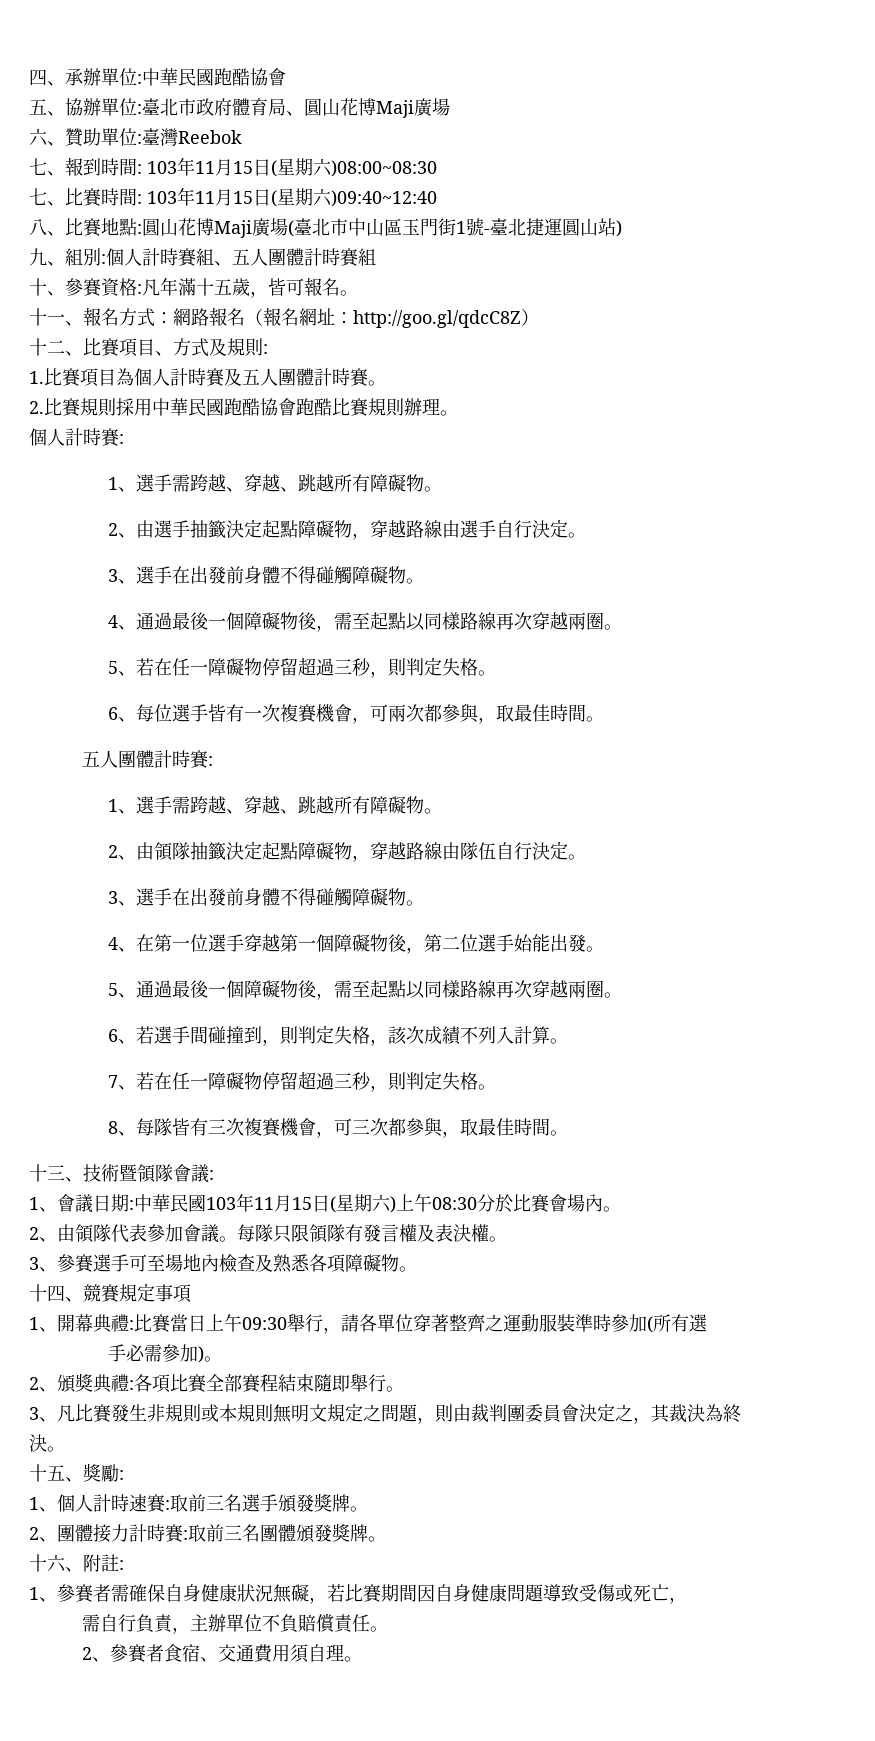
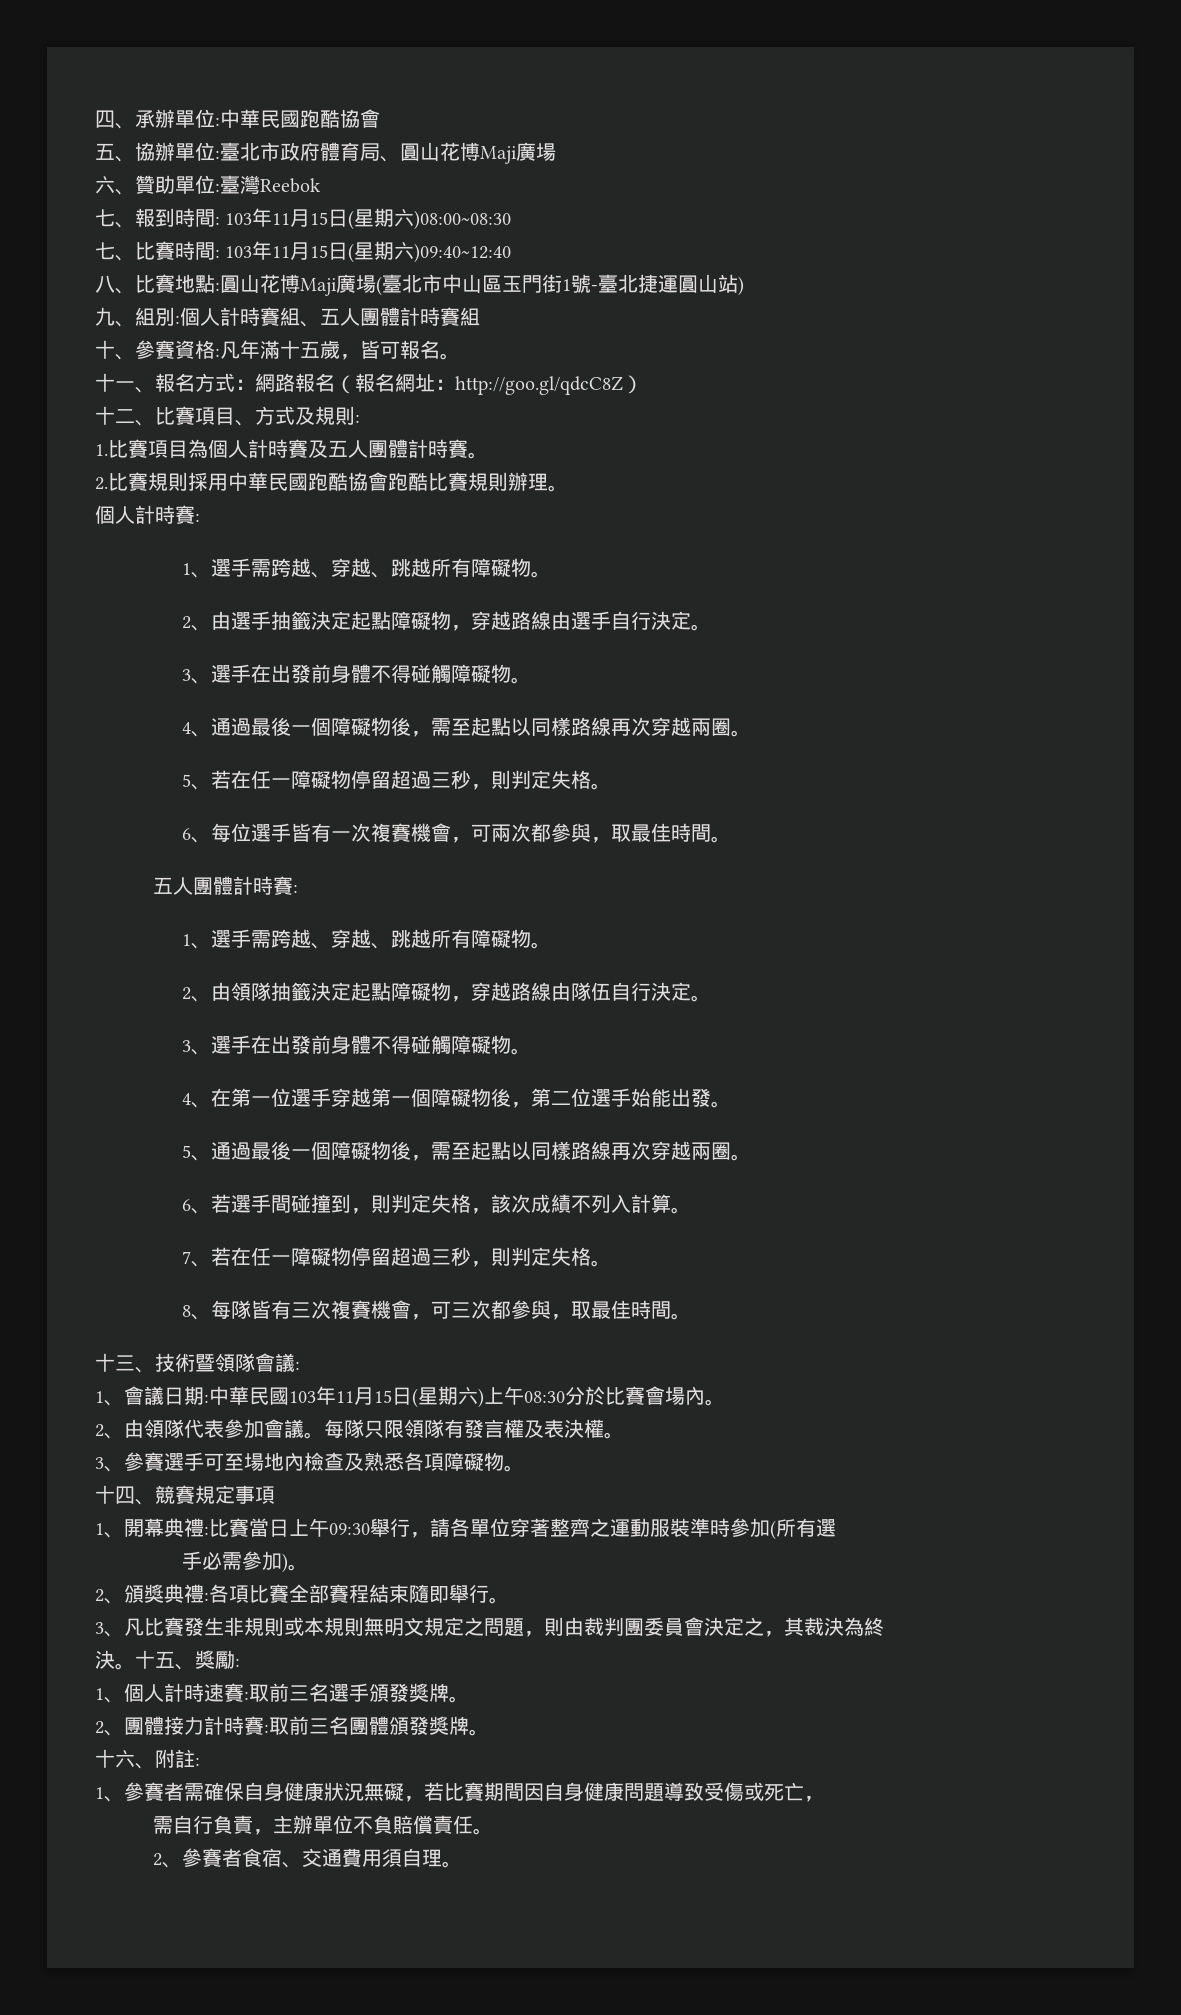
(65, 1449) // -> (135, 1666) none

